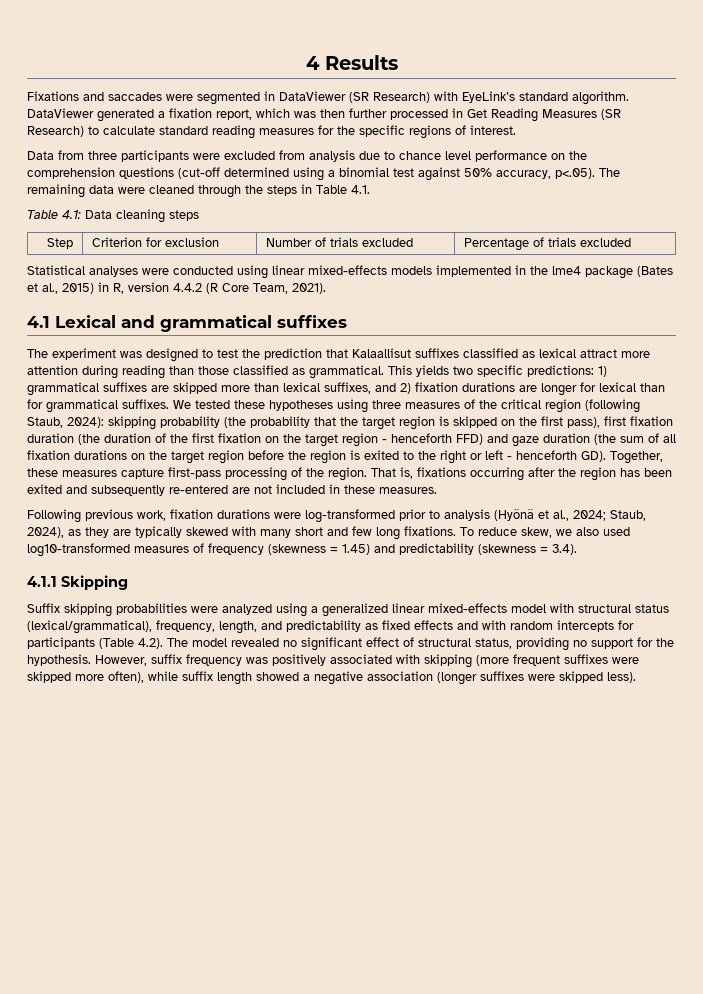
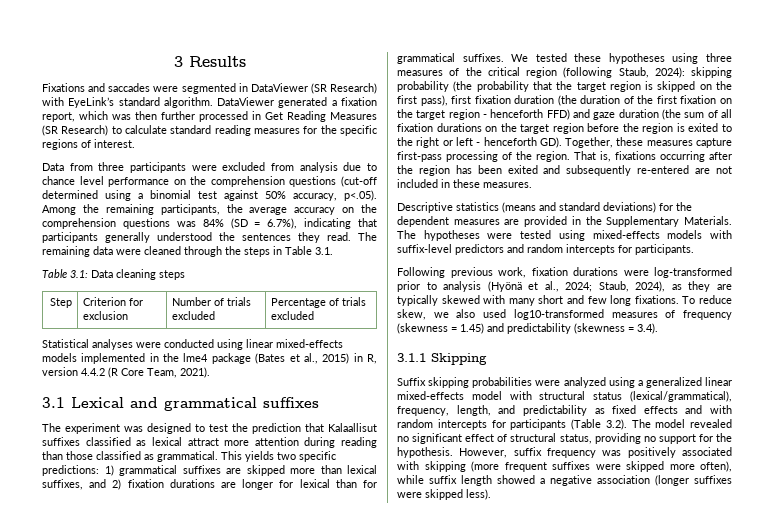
[305,56,320,70] 4 -> [173,56,183,67] 3
(595, 173) none -> [42,204,377,215] [42,218,377,229] [42,232,351,243] Among the remaining participants, the average accuracy on the comprehension questions was 84% (SD = 6.7%), indicating that participants generally understood the sentences they read.
[351,185,370,194] [27,210,81,219] 4.1. // Table 4.1: -> [315,247,333,255] [42,269,88,278] 3.1. // Table 3.1:
[27,316,50,328] 4.1 -> [42,397,65,408] 3.1
(437, 490) none -> [397,202,692,213] [397,216,732,227] [397,230,732,241] [397,244,694,255] // Descriptive statistics (means and standard deviations) for the dependent measures are provided in the Supplementary Materials. The hypotheses were tested using mixed-effects models with suffix-level predictors and random intercepts for participants.
[27,576,57,587] 4.1.1 -> [397,353,426,362] 3.1.1
[138,638,163,649] 4.2). -> [605,419,627,430] 3.2).

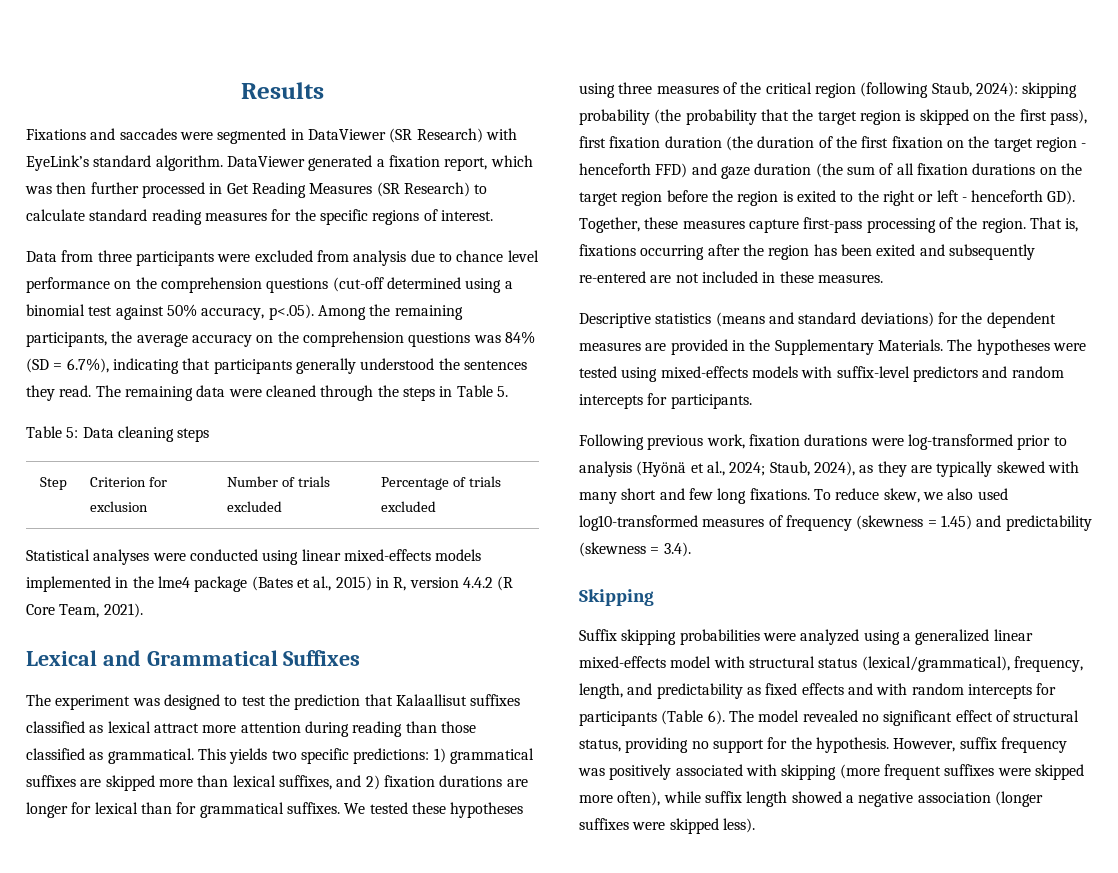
[173,56,183,67] 3 -> (241, 90) none
[315,247,333,255] [42,269,88,278] 3.1. // Table 3.1: -> [496,386,508,397] [26,426,79,438] 5. // Table 5:
[42,397,65,408] 3.1 -> (143, 610) none
[164,397,319,411] grammatical suffixes -> [146,650,361,666] Grammatical Suffixes
[397,353,426,362] 3.1.1 -> (691, 549) none
[605,419,627,430] 3.2). -> [707,710,725,725] 6).

